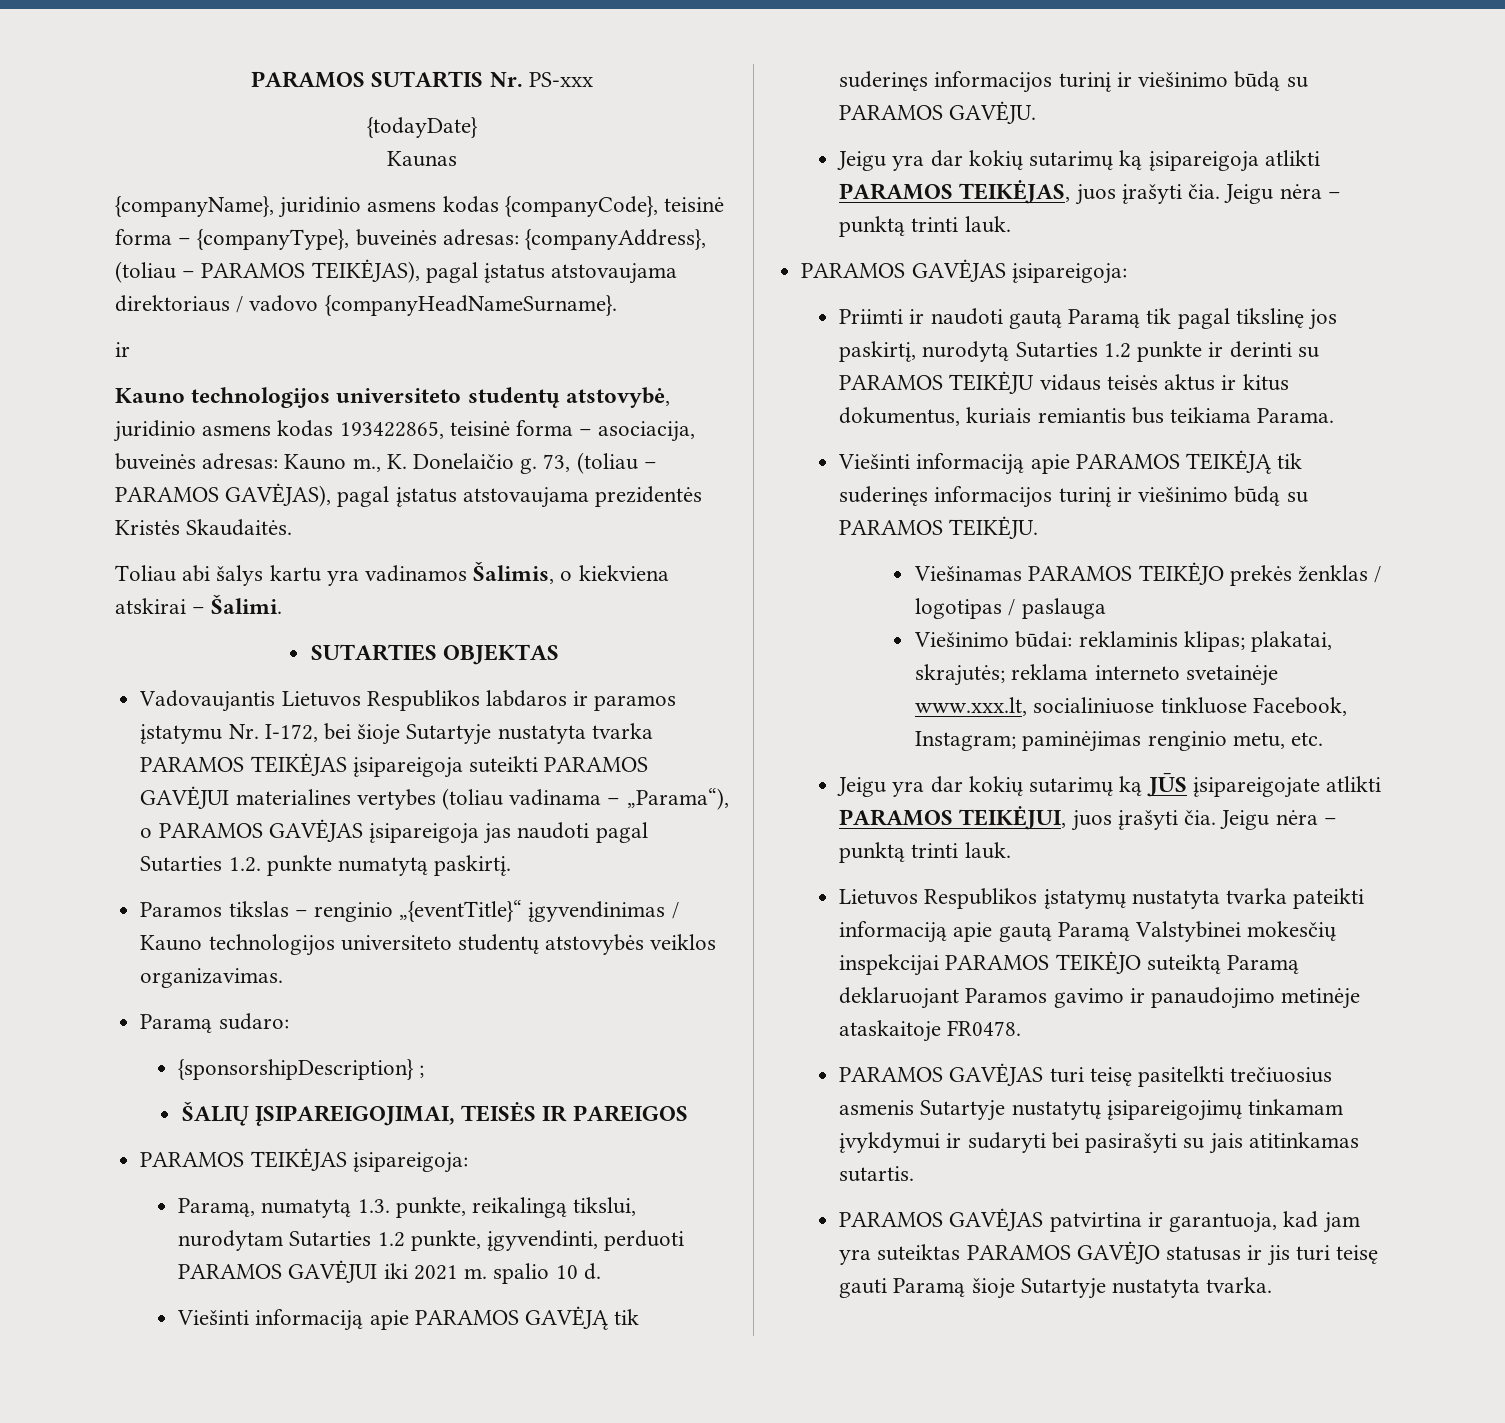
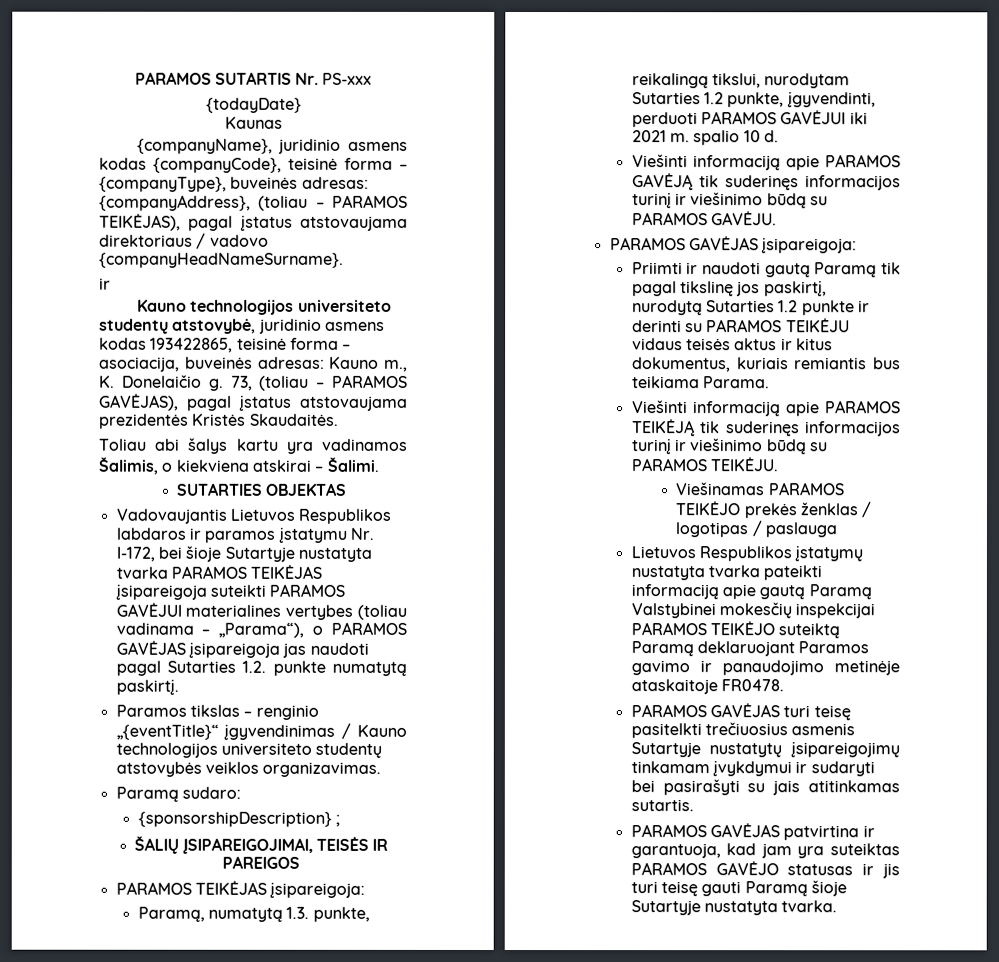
[837,150,1320,172] [839,180,1341,205] [839,216,1011,237] // Jeigu yra dar kokių sutarimų ką įsipareigoja atlikti PARAMOS TEIKĖJAS, juos įrašyti čia. Jeigu nėra – punktą trinti lauk. -> (778, 218) none
[914,631,1332,652] [915,664,1278,686] [915,697,1347,716] [915,731,1323,752] [837,773,1381,798] [839,806,1337,831] [839,842,1011,863] // Viešinimo būdai: reklaminis klipas; plakatai, skrajutės; reklama interneto svetainėje www.xxx.lt, socialiniuose tinkluose Facebook, Instagram; paminėjimas renginio metu, etc. // Jeigu yra dar kokių sutarimų ką JŪS įsipareigojate atlikti PARAMOS TEIKĖJUI, juos įrašyti čia. Jeigu nėra – punktą trinti lauk. -> (837, 530) none

